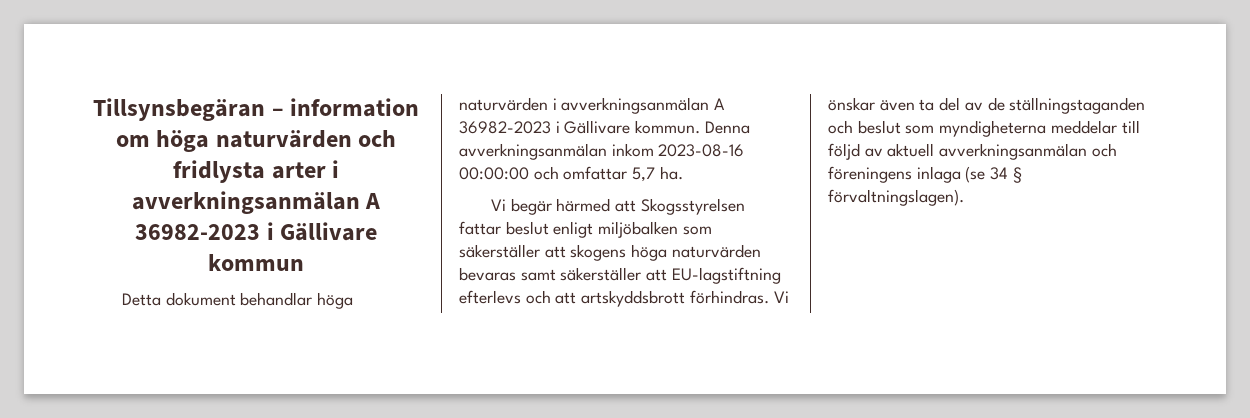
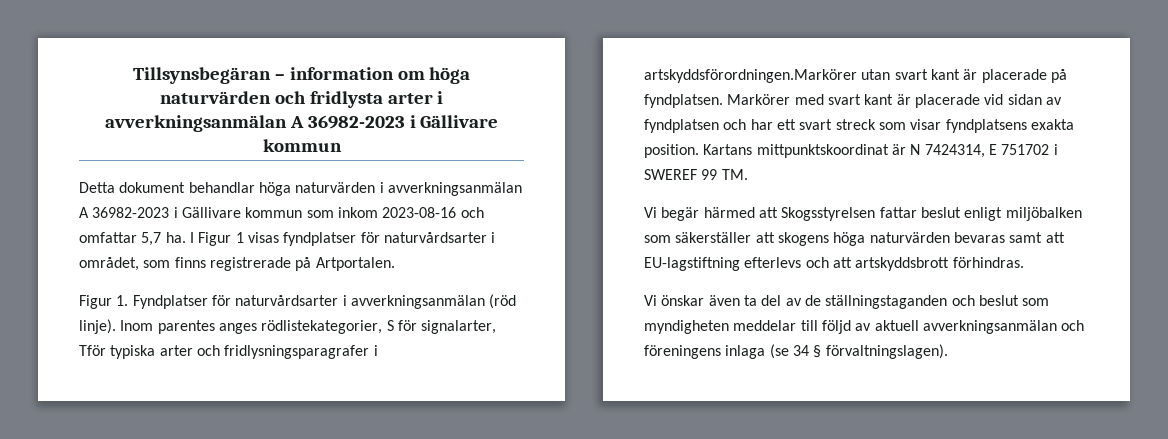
[635,120,750,134] [459,143,607,160] kommun. Denna avverkningsanmälan -> [245,207,334,218] kommun som
[459,167,529,180] 00:00:00 -> (457, 212) none
(683, 173) none -> [189,232,496,246] [79,257,395,271] [79,294,517,309] [79,319,497,334] [79,345,378,359] [644,69,1067,83] [644,94,1062,108] [644,119,1074,133] [644,144,1058,158] [644,169,748,180] I Figur 1 visas fyndplatser för naturvårdsarter i området, som finns registrerade på Artportalen. // Figur 1. Fyndplatser för naturvårdsarter i avverkningsanmälan (röd linje). Inom parentes anges rödlistekategorier, S för signalarter, Tför typiska arter och fridlysningsparagrafer i artskyddsförordningen.Markörer utan svart kant är placerade på fyndplatsen. Markörer med svart kant är placerade vid sidan av fyndplatsen och har ett svart streck som visar fyndplatsens exakta position. Kartans mittpunktskoordinat är N 7424314, E 751702 i SWEREF 99 TM.
[560,267,642,281] säkerställer -> (1043, 237) none
(769, 297) none -> (1024, 262) //
[939,120,1047,137] myndigheterna -> [644,320,729,334] myndigheten

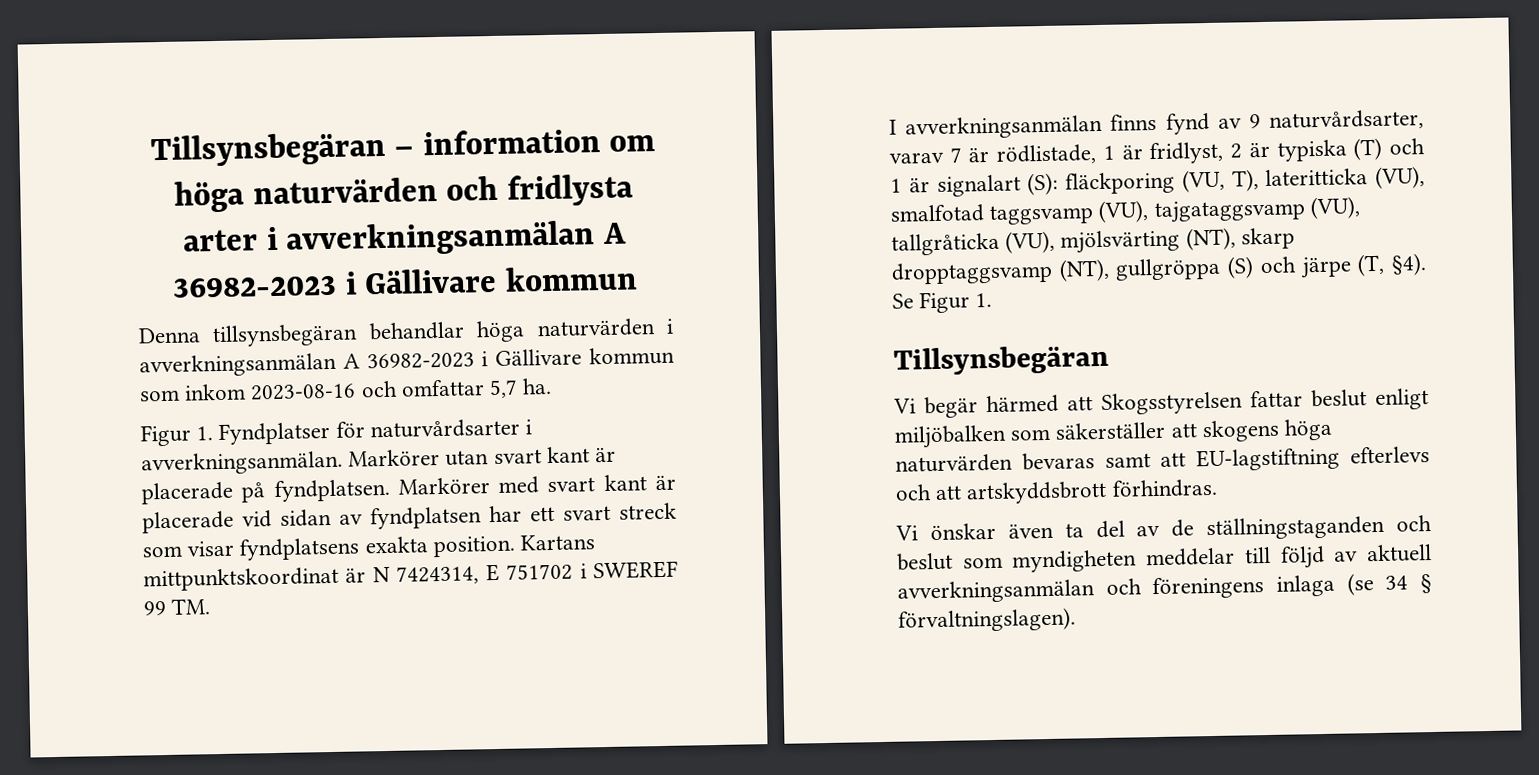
[79,182,186,193] Detta dokument -> [138,323,359,348] Denna tillsynsbegäran
[189,232,496,246] [79,257,395,271] I Figur 1 visas fyndplatser för naturvårdsarter i området, som finns registrerade på Artportalen. -> (553, 386) none
[350,294,517,309] [79,319,497,334] [79,345,378,359] [644,69,857,83] avverkningsanmälan (röd linje). Inom parentes anges rödlistekategorier, S för signalarter, Tför typiska arter och fridlysningsparagrafer i artskyddsförordningen.Markörer -> [141,448,441,476] avverkningsanmälan. Markörer
[723,119,747,130] och -> (482, 518) none
(748, 174) none -> [889,109,1424,140] [889,137,1425,165] [890,166,1425,197] [890,196,1361,225] [891,227,1295,256] [891,253,1427,285] [892,291,993,314] [893,344,1109,376] // I avverkningsanmälan finns fynd av 9 naturvårdsarter, varav 7 är rödlistade, 1 är fridlyst, 2 är typiska (T) och 1 är signalart (S): fläckporing (VU, T), lateritticka (VU), smalfotad taggsvamp (VU), tajgataggsvamp (VU), tallgråticka (VU), mjölsvärting (NT), skarp dropptaggsvamp (NT), gullgröppa (S) och järpe (T, §4). Se Figur 1. // Tillsynsbegäran

